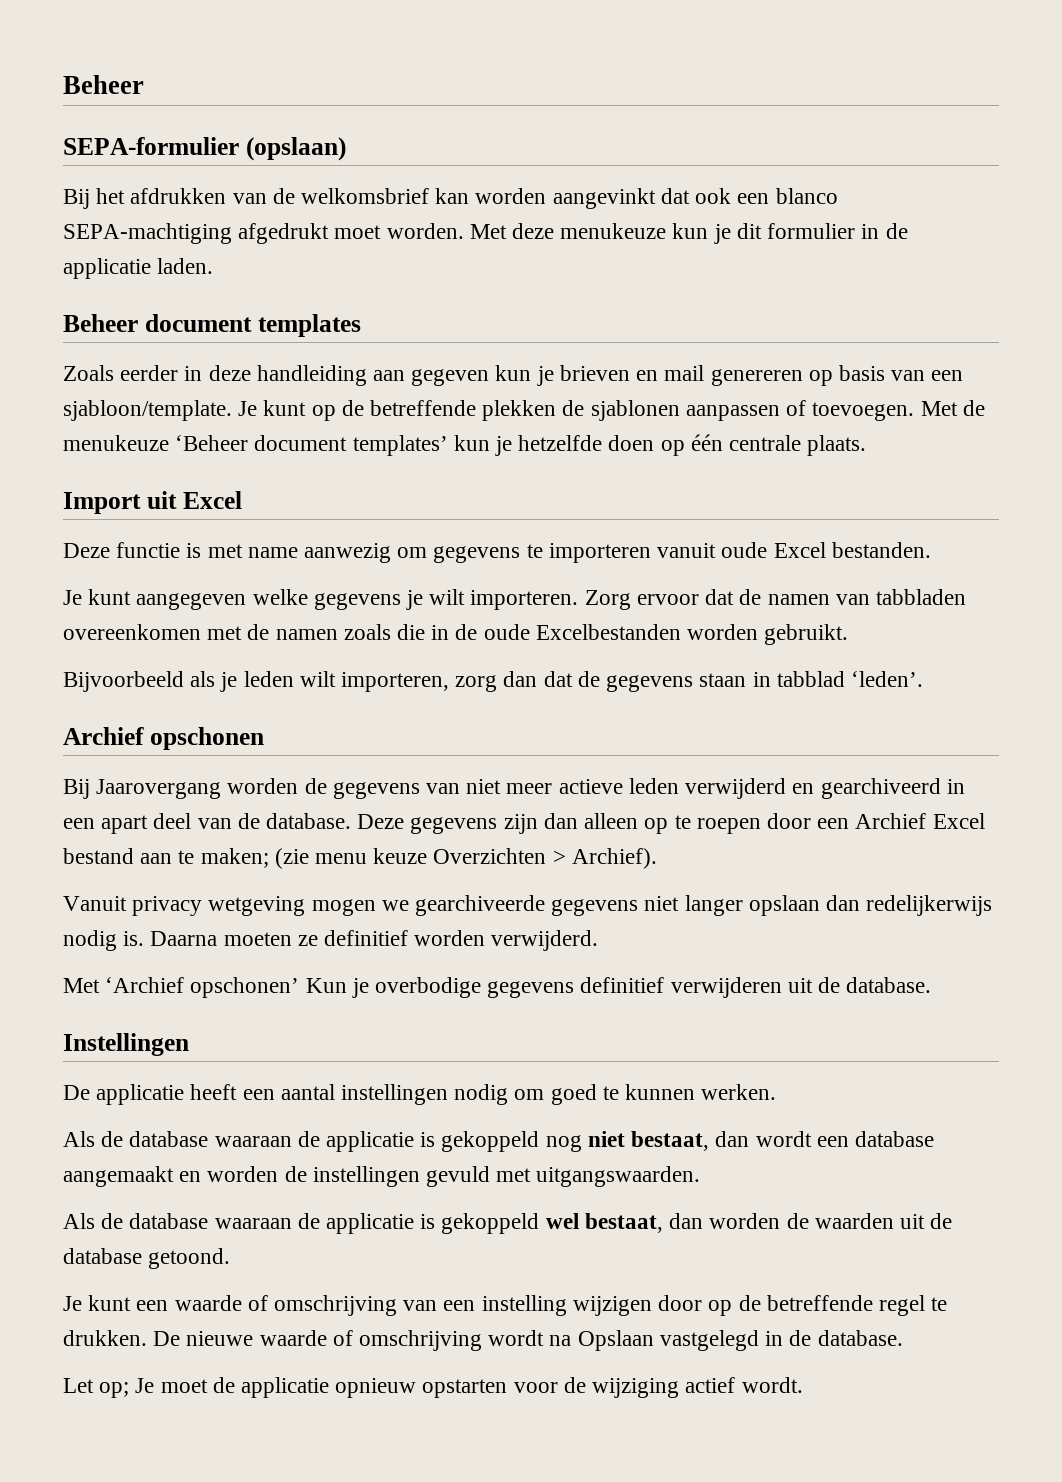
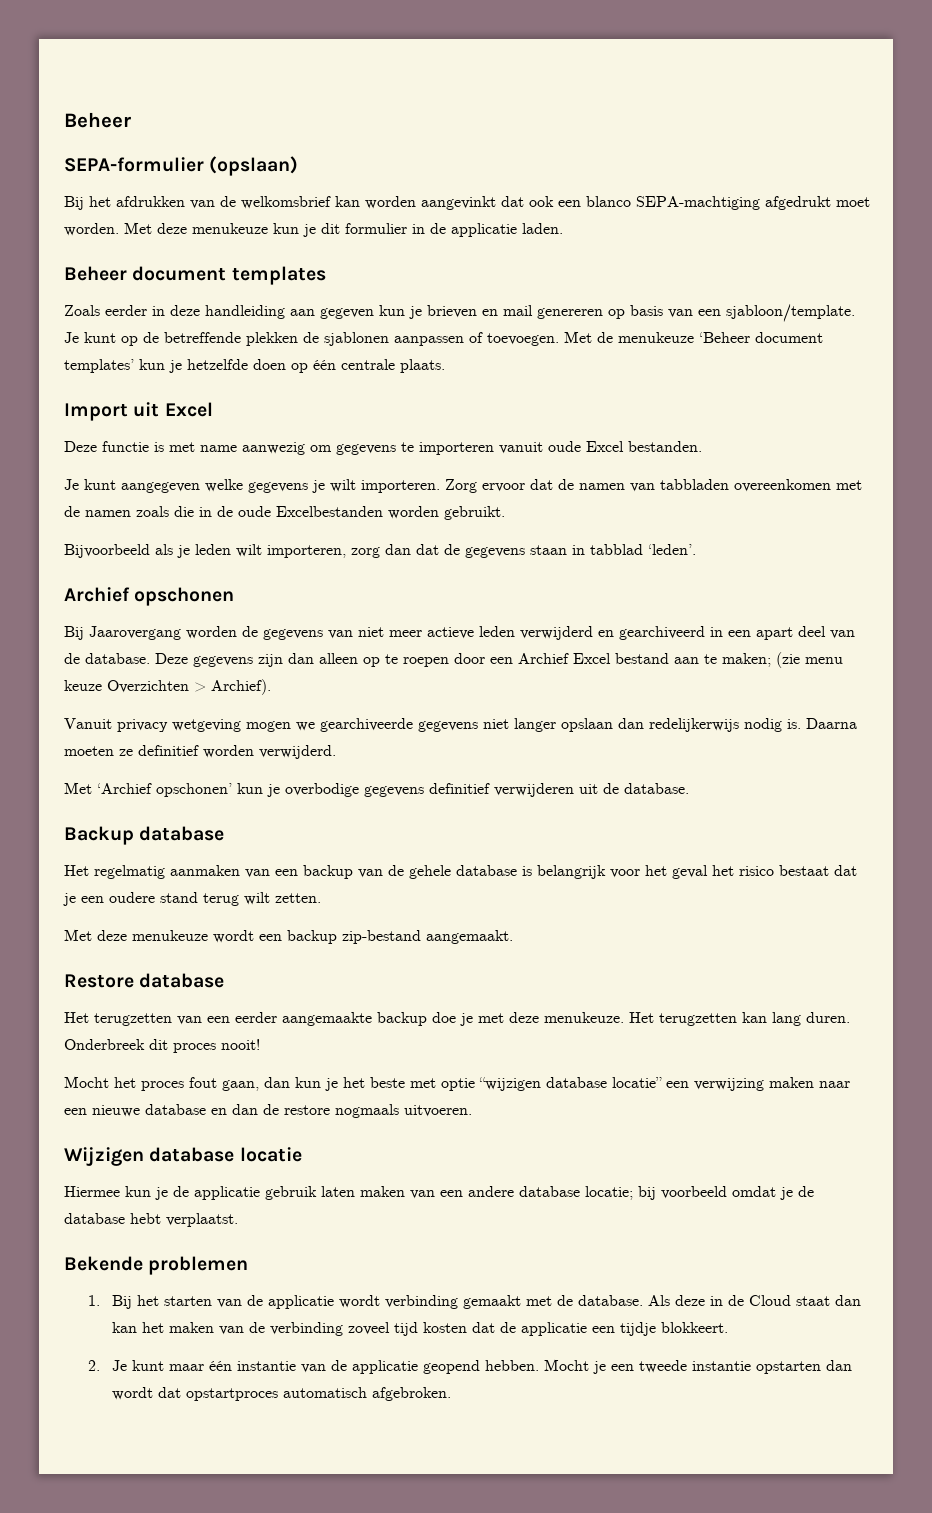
[305,978,347,993] Kun -> [237,783,263,794] kun
[63,1033,189,1056] [63,1084,777,1105] [63,1131,934,1152] [63,1166,701,1187] [63,1213,953,1234] [63,1248,231,1269] [63,1295,948,1316] [63,1330,903,1351] [63,1377,803,1398] Instellingen // De applicatie heeft een aantal instellingen nodig om goed te kunnen werken. // Als de database waaraan de applicatie is gekoppeld nog niet bestaat, dan wordt een database aangemaakt en worden de instellingen gevuld met uitgangswaarden. // Als de database waaraan de applicatie is gekoppeld wel bestaat, dan worden de waarden uit de database getoond. // Je kunt een waarde of omschrijving van een instelling wijzigen door op de betreffende regel te drukken. De nieuwe waarde of omschrijving wordt na Opslaan vastgelegd in de database. // Let op; Je moet de applicatie opnieuw opstarten voor de wijziging actief wordt. -> [64,826,225,845] [64,865,857,879] [63,892,321,906] [64,929,513,944] [64,973,225,988] [64,1012,850,1026] [64,1039,260,1053] [64,1076,850,1091] [64,1104,472,1118] [64,1147,302,1166] [64,1186,814,1200] [64,1213,238,1227] [64,1256,249,1275] [88,1295,862,1309] [112,1322,729,1336] [88,1359,853,1374] [112,1387,452,1401] Backup database // Het regelmatig aanmaken van een backup van de gehele database is belangrijk voor het geval het risico bestaat dat je een oudere stand terug wilt zetten. // Met deze menukeuze wordt een backup zip-bestand aangemaakt. // Restore database // Het terugzetten van een eerder aangemaakte backup doe je met deze menukeuze. Het terugzetten kan lang duren. Onderbreek dit proces nooit! // Mocht het proces fout gaan, dan kun je het beste met optie “wijzigen database locatie” een verwijzing maken naar een nieuwe database en dan de restore nogmaals uitvoeren. // Wijzigen database locatie // Hiermee kun je de applicatie gebruik laten maken van een andere database locatie; bij voorbeeld omdat je de database hebt verplaatst. // Bekende problemen // 1. Bij het starten van de applicatie wordt verbinding gemaakt met de database. Als deze in de Cloud staat dan kan het maken van de verbinding zoveel tijd kosten dat de applicatie een tijdje blokkeert. // 2. Je kunt maar één instantie van de applicatie geopend hebben. Mocht je een tweede instantie opstarten dan wordt dat opstartproces automatisch afgebroken.

